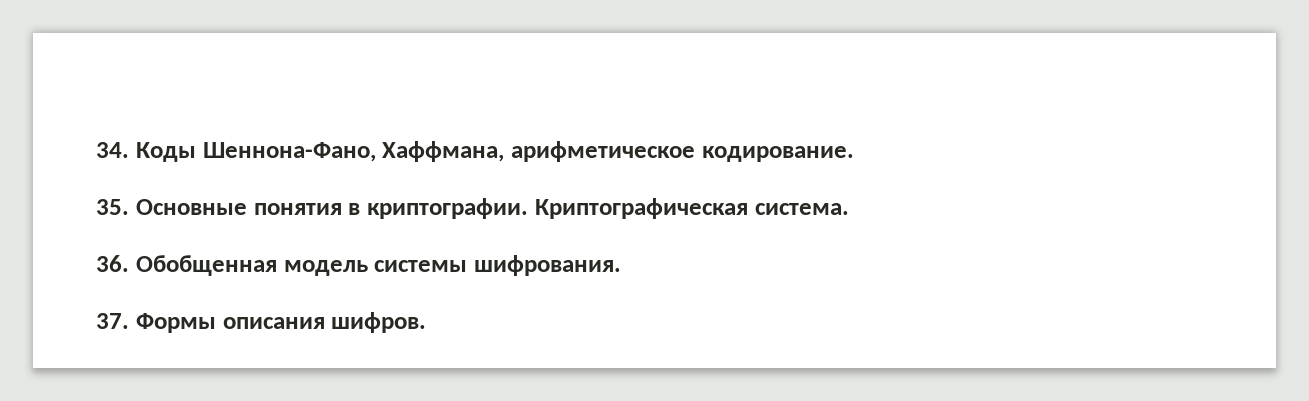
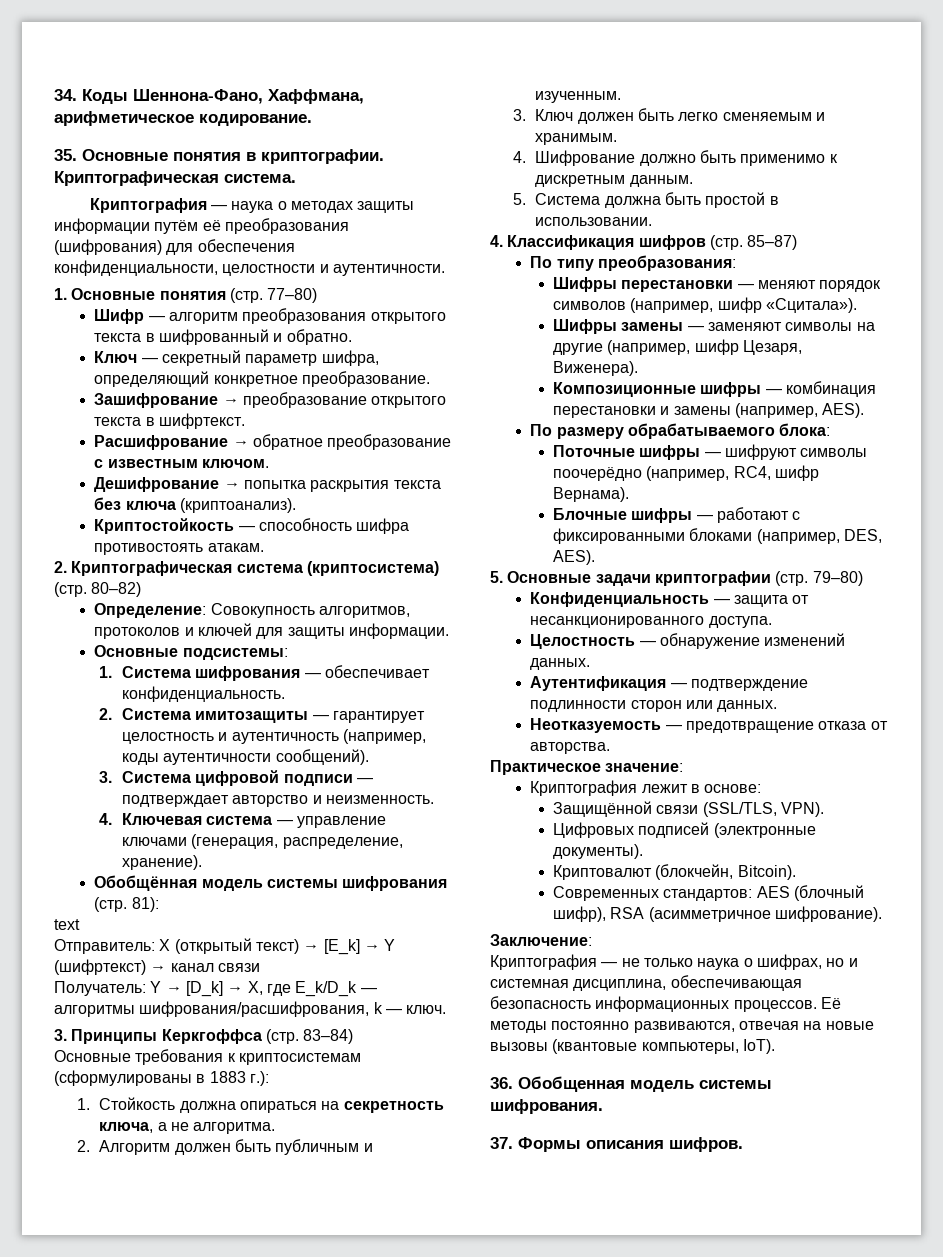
(849, 209) none -> [89,198,415,213] [54,218,349,234] [54,239,295,255] [54,260,445,276] [54,288,318,303] [94,308,446,324] [94,329,352,345] [94,350,379,366] [94,371,430,387] [94,392,447,408] [94,413,245,429] [94,434,452,450] [94,459,269,468] [94,477,441,492] [94,497,296,513] [94,518,410,534] [94,543,264,555] [54,561,439,576] [54,582,142,597] [94,603,410,618] [94,623,449,639] [94,645,288,660] [99,665,430,681] [121,686,285,702] [99,708,425,723] [121,729,426,744] [121,749,369,765] [99,770,373,786] [121,795,434,807] [99,813,386,828] [121,834,403,849] [121,855,202,870] [94,875,448,891] [94,897,159,912] [54,919,80,930] [54,938,396,955] [54,959,260,975] [54,981,377,997] [54,1001,447,1017] [54,1029,354,1044] [54,1049,361,1065] [54,1070,269,1086] [76,1097,444,1113] [99,1122,276,1134] [76,1139,373,1155] [535,91,622,103] [512,108,825,124] [535,133,618,145] [512,150,838,166] [535,175,693,187] [512,192,779,208] [535,217,653,226] [490,235,798,250] [530,255,736,271] [552,277,882,292] [552,297,857,313] [552,319,875,334] [552,339,802,355] [552,361,638,376] [552,381,876,397] [552,403,865,418] [530,423,831,439] [552,444,868,460] [552,465,819,481] [552,487,629,502] [552,507,801,523] [552,528,882,544] [552,550,595,565] [490,571,863,586] [530,592,810,607] [530,616,772,628] [530,633,846,649] [530,658,591,670] [530,676,808,691] [530,700,778,712] [530,718,888,733] [530,742,611,754] [490,760,684,775] [530,780,762,796] [552,801,824,817] [552,822,816,838] [552,844,643,859] [552,864,796,880] [552,885,864,901] [552,906,882,922] [490,934,592,946] [490,954,858,970] [490,975,802,991] [490,996,841,1012] [490,1021,874,1033] [490,1039,775,1054] // Криптография — наука о методах защиты информации путём её преобразования (шифрования) для обеспечения конфиденциальности, целостности и аутентичности. // 1. Основные понятия (стр. 77–80) // Шифр — алгоритм преобразования открытого текста в шифрованный и обратно. // Ключ — секретный параметр шифра, определяющий конкретное преобразование. // Зашифрование → преобразование открытого текста в шифртекст. // Расшифрование → обратное преобразование с известным ключом. // Дешифрование → попытка раскрытия текста без ключа (криптоанализ). // Криптостойкость — способность шифра противостоять атакам. // 2. Криптографическая система (криптосистема) (стр. 80–82) // Определение: Совокупность алгоритмов, протоколов и ключей для защиты информации. // Основные подсистемы: // 1. Система шифрования — обеспечивает конфиденциальность. // 2. Система имитозащиты — гарантирует целостность и аутентичность (например, коды аутентичности сообщений). // 3. Система цифровой подписи — подтверждает авторство и неизменность. // 4. Ключевая система — управление ключами (генерация, распределение, хранение). // Обобщённая модель системы шифрования (стр. 81): // text // Отправитель: X (открытый текст) → [E_k] → Y (шифртекст) → канал связи // Получатель: Y → [D_k] → X, где E_k/D_k — алгоритмы шифрования/расшифрования, k — ключ. // 3. Принципы Керкгоффса (стр. 83–84) // Основные требования к криптосистемам (сформулированы в 1883 г.): // 1. Стойкость должна опираться на секретность ключа, а не алгоритма. // 2. Алгоритм должен быть публичным и изученным. // 3. Ключ должен быть легко сменяемым и хранимым. // 4. Шифрование должно быть применимо к дискретным данным. // 5. Система должна быть простой в использовании. // 4. Классификация шифров (стр. 85–87) // По типу преобразования: // Шифры перестановки — меняют порядок символов (например, шифр «Сцитала»). // Шифры замены — заменяют символы на другие (например, шифр Цезаря, Виженера). // Композиционные шифры — комбинация перестановки и замены (например, AES). // По размеру обрабатываемого блока: // Поточные шифры — шифруют символы поочерёдно (например, RC4, шифр Вернама). // Блочные шифры — работают с фиксированными блоками (например, DES, AES). // 5. Основные задачи криптографии (стр. 79–80) // Конфиденциальность — защита от несанкционированного доступа. // Целостность — обнаружение изменений данных. // Аутентификация — подтверждение подлинности сторон или данных. // Неотказуемость — предотвращение отказа от авторства. // Практическое значение: // Криптография лежит в основе: // Защищённой связи (SSL/TLS, VPN). // Цифровых подписей (электронные документы). // Криптовалют (блокчейн, Bitcoin). // Современных стандартов: AES (блочный шифр), RSA (асимметричное шифрование). // Заключение: // Криптография — не только наука о шифрах, но и системная дисциплина, обеспечивающая безопасность информационных процессов. Её методы постоянно развиваются, отвечая на новые вызовы (квантовые компьютеры, IoT).

